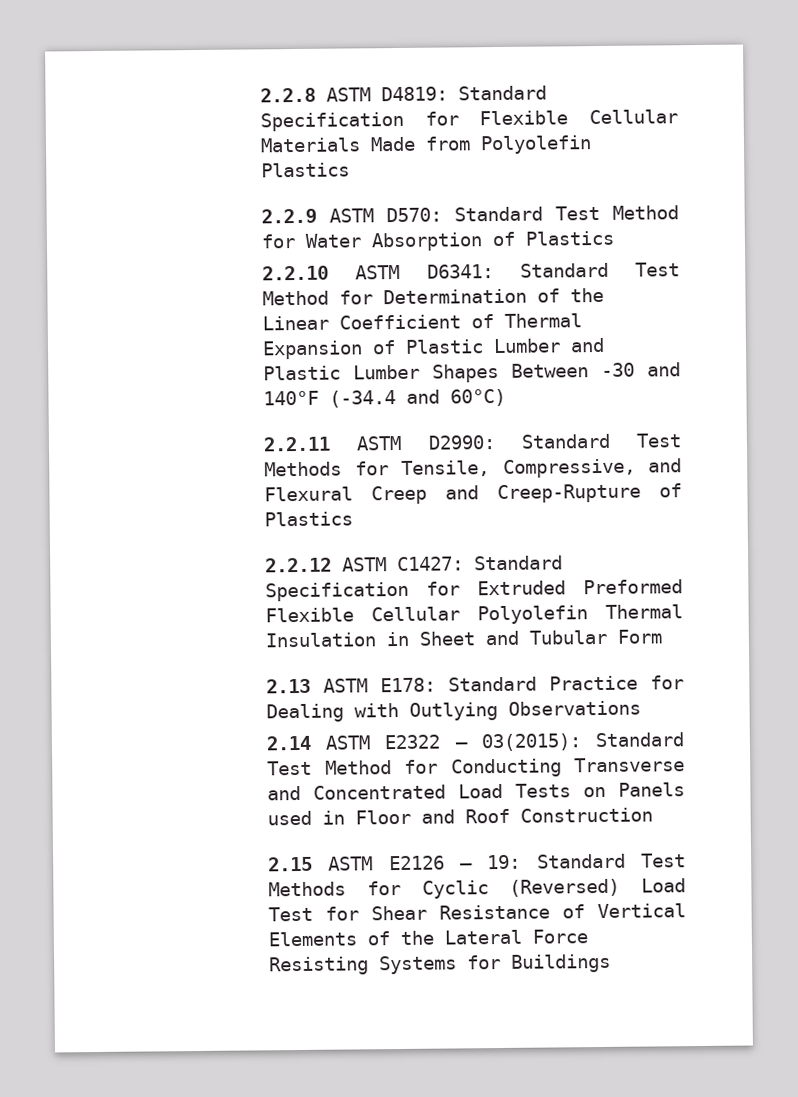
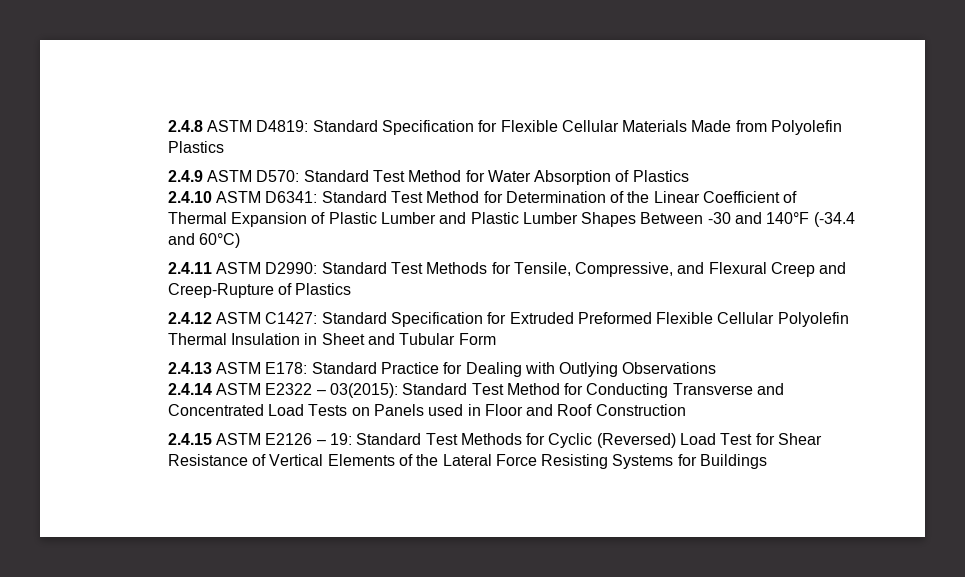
[260,87,317,103] 2.2.8 -> [167,120,203,132] 2.4.8
[261,208,318,224] 2.2.9 -> [167,170,203,182] 2.4.9
[262,265,330,281] 2.2.10 -> [167,191,212,203] 2.4.10
[263,436,332,452] 2.2.11 -> [167,262,212,274] 2.4.11
[265,557,333,573] 2.2.12 -> [167,312,212,324] 2.4.12
[266,678,312,694] 2.13 -> [167,362,212,374] 2.4.13
[266,735,312,751] 2.14 -> [167,383,212,395] 2.4.14
[268,856,314,872] 2.15 -> [167,433,212,445] 2.4.15

